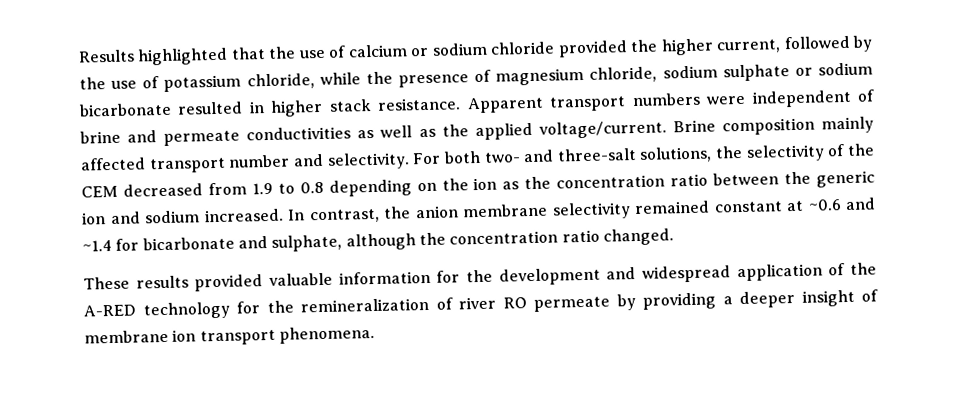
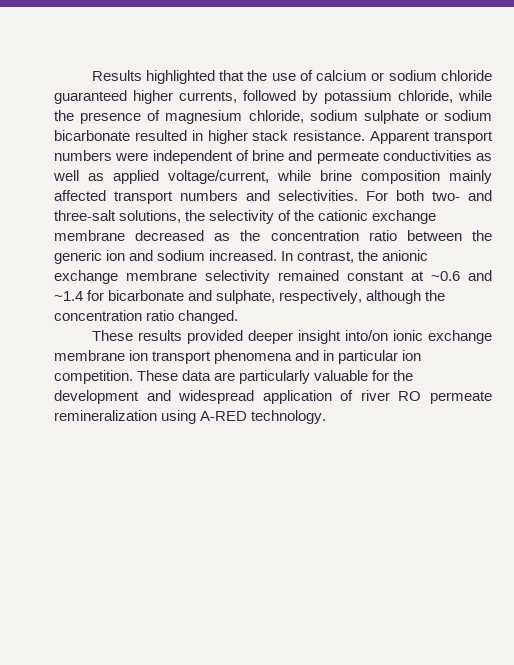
[557,35,874,58] [79,76,160,90] provided the higher current, followed by the use of -> [54,90,318,104] guaranteed higher currents, followed by
[441,119,716,141] the applied voltage/current. Brine -> [113,170,352,184] applied voltage/current, while brine
[228,152,410,170] number and selectivity. -> [180,190,358,201] numbers and selectivities.
[81,177,498,198] CEM decreased from 1.9 to 0.8 depending on the ion -> [318,210,437,224] [54,230,205,241] cationic exchange membrane decreased
[414,205,459,219] anion -> [382,250,429,261] [54,270,118,284] anionic exchange
(343, 243) none -> [279,290,363,304] respectively,
[269,270,431,286] valuable information -> [247,330,493,344] [54,350,422,364] [54,370,369,384] deeper insight into/on ionic exchange membrane ion transport phenomena and in particular ion competition. These data are particularly valuable
[849,262,877,275] [83,289,878,320] [84,326,375,346] the A-RED technology for the remineralization of river RO permeate by providing a deeper insight of membrane ion transport phenomena. -> [360,390,492,404] [54,410,327,424] river RO permeate remineralization using A-RED technology.

